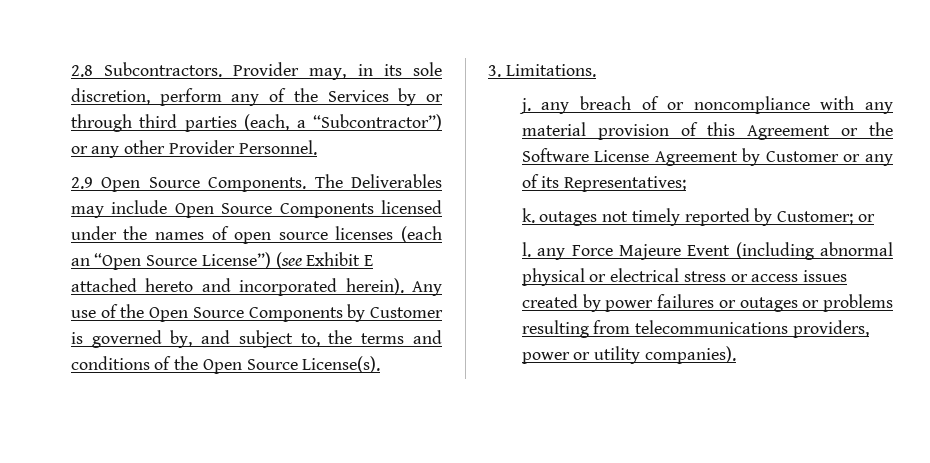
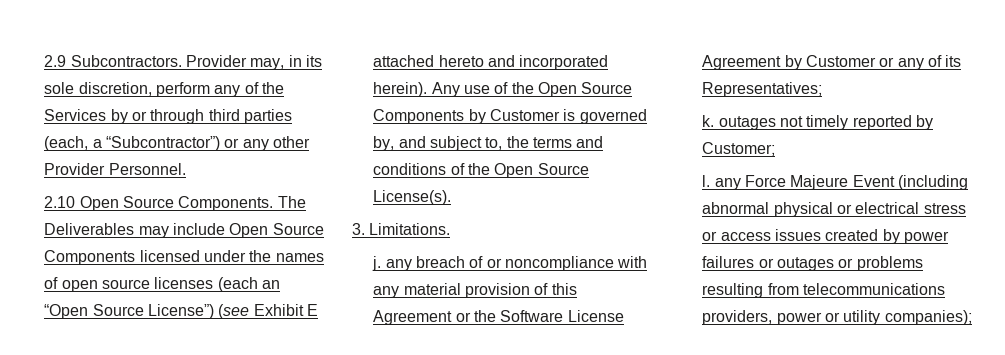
[70,65,93,77] 2.8 -> [44,55,67,67] 2.9
[70,177,93,189] 2.9 -> [44,196,76,208] 2.10
[857,214,875,222] or -> (776, 149) none
[644,346,736,364] companies). -> [884,310,972,325] companies);

